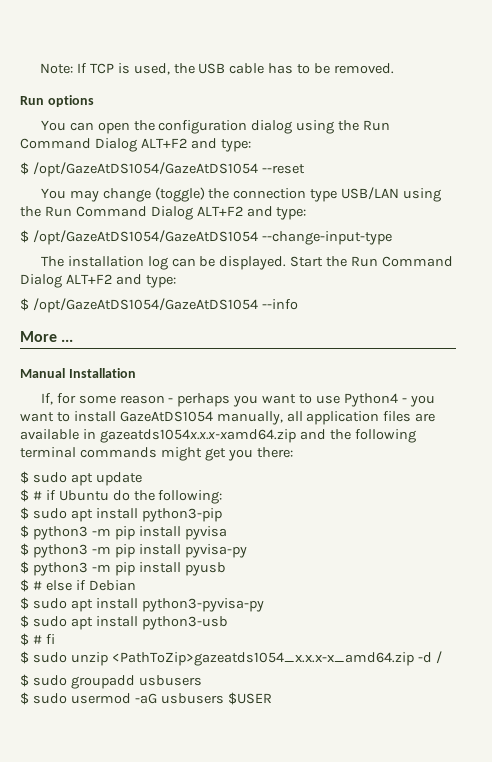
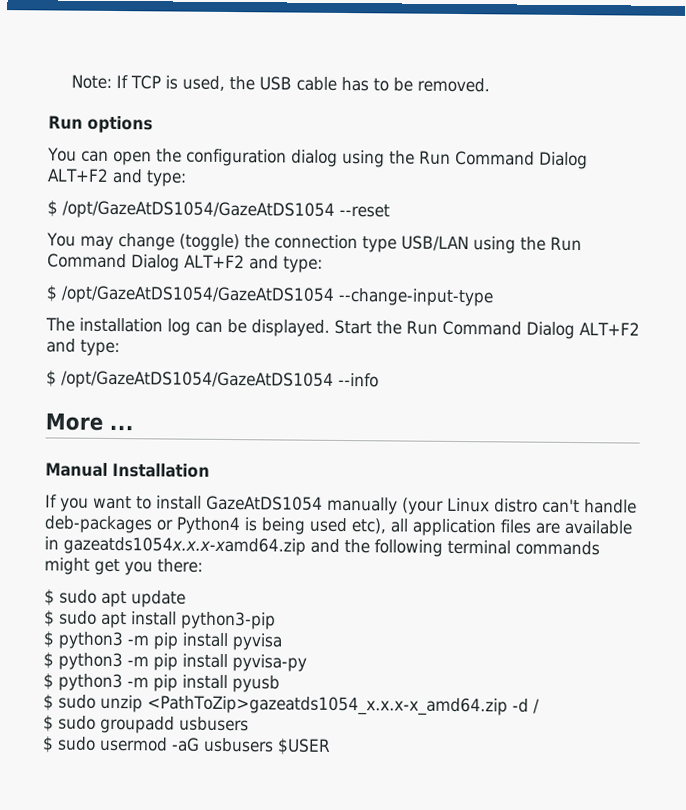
[40,393,407,407] If, for some reason - perhaps you want to use Python4 - -> [45,494,57,508] If
[216,411,283,425] manually, -> [327,496,637,515] [44,515,387,535] manually (your Linux distro can't handle deb-packages or Python4 is being used etc),
[20,489,223,504] // $ # if Ubuntu do the following: -> (186, 599) none
[20,579,136,592] [20,597,264,612] [20,615,228,630] [20,633,55,646] // $ # else if Debian // $ sudo apt install python3-pyvisa-py // $ sudo apt install python3-usb // $ # fi -> (280, 684) none

